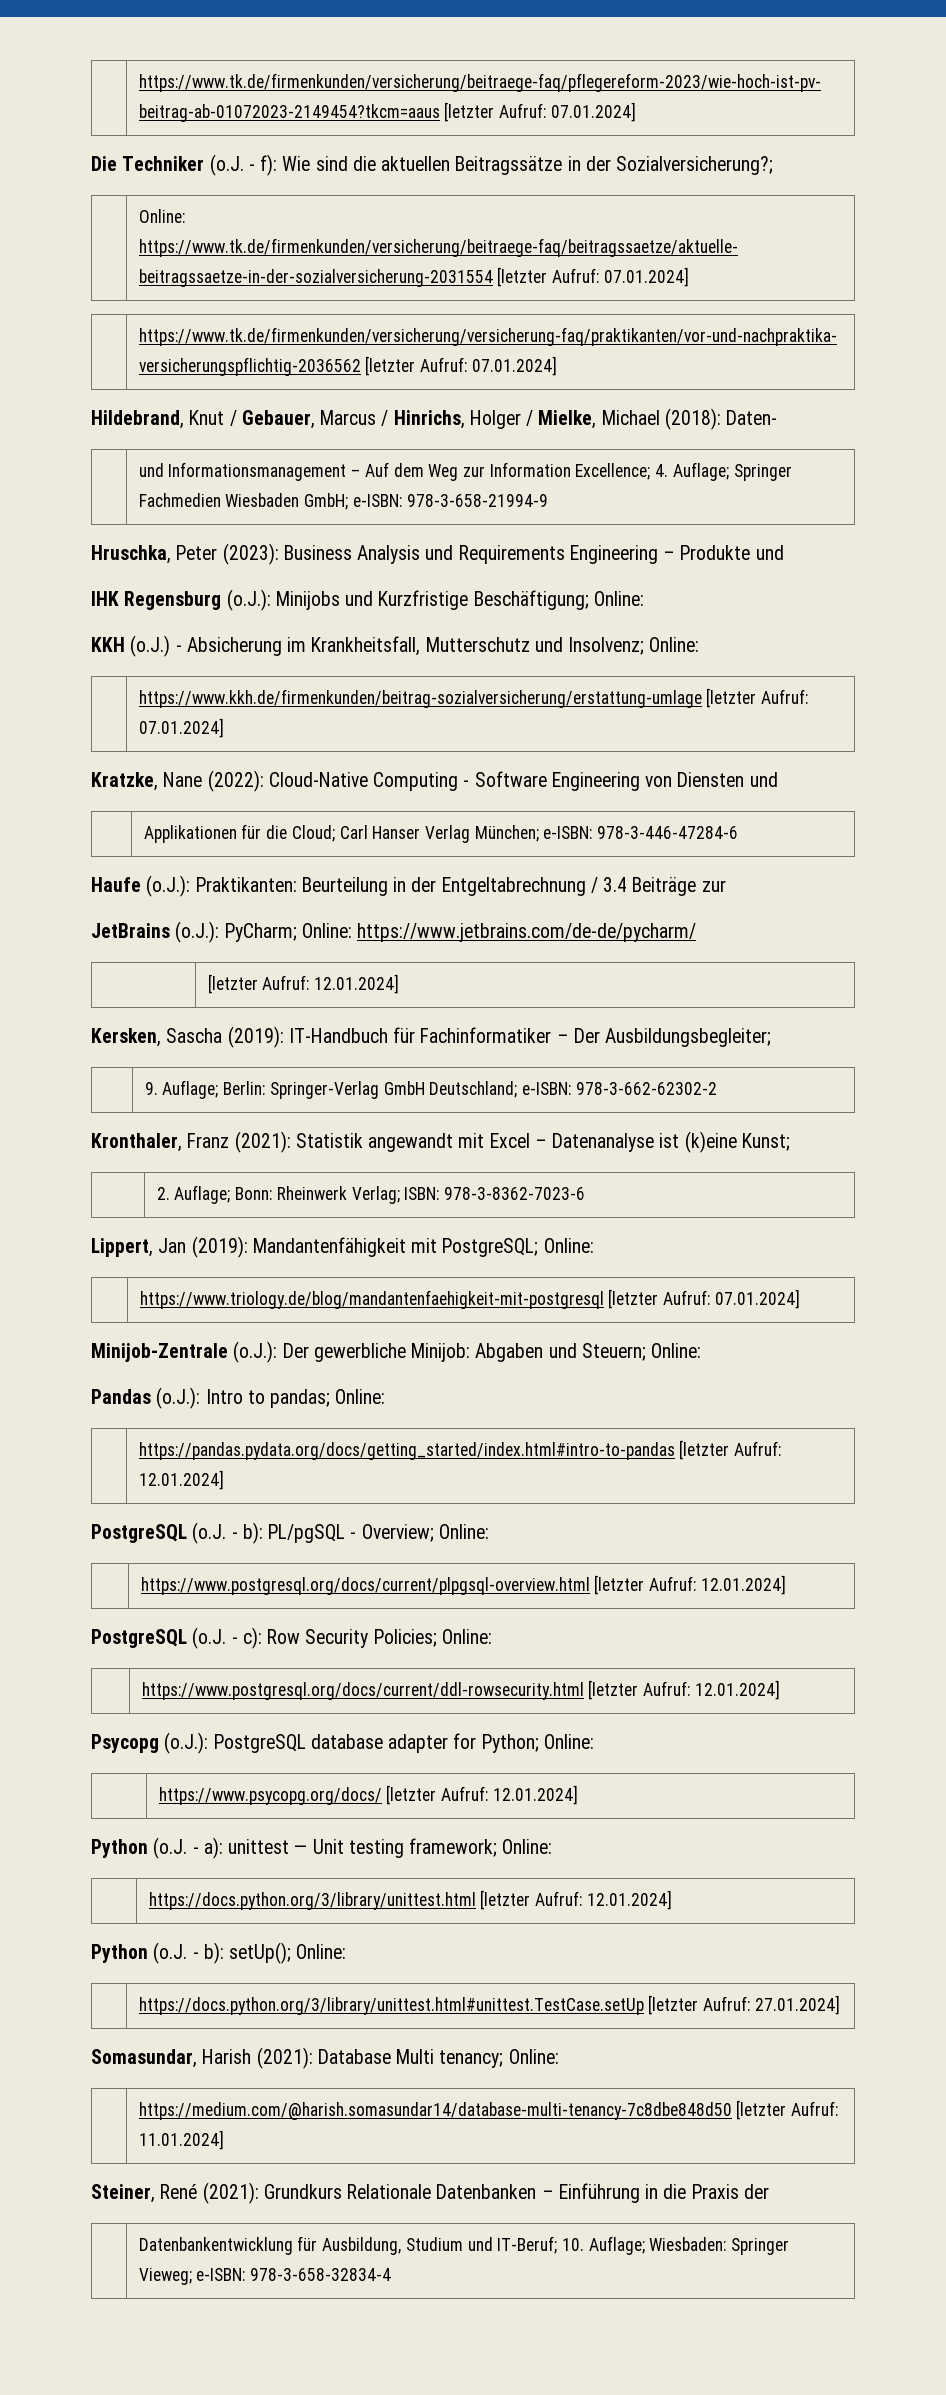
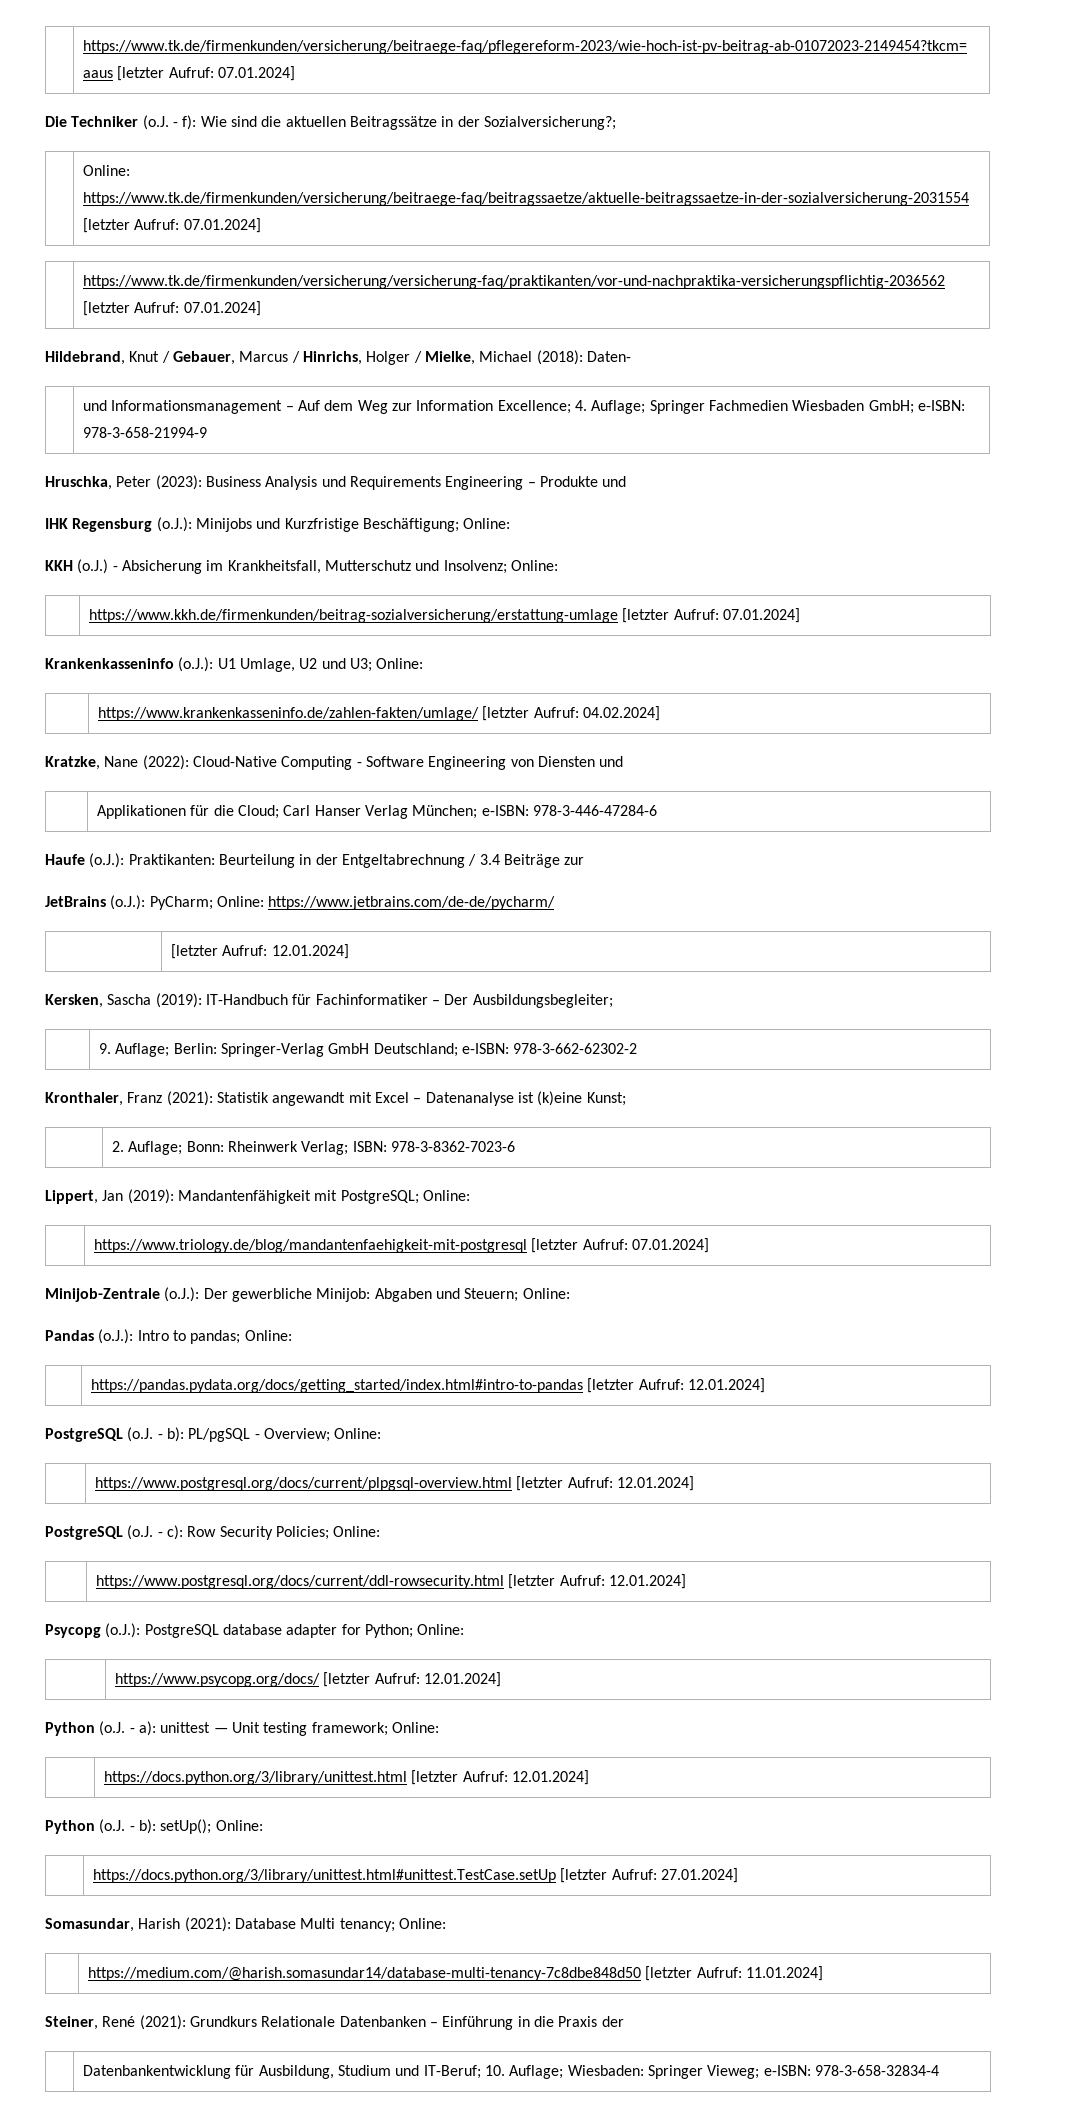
(224, 728) none -> [45,657,424,672] [98,706,661,721] // Krankenkasseninfo (o.J.): U1 Umlage, U2 und U3; Online: // | https://www.krankenkasseninfo.de/zahlen-fakten/umlage/ [letzter Aufruf: 04.02.2024]

